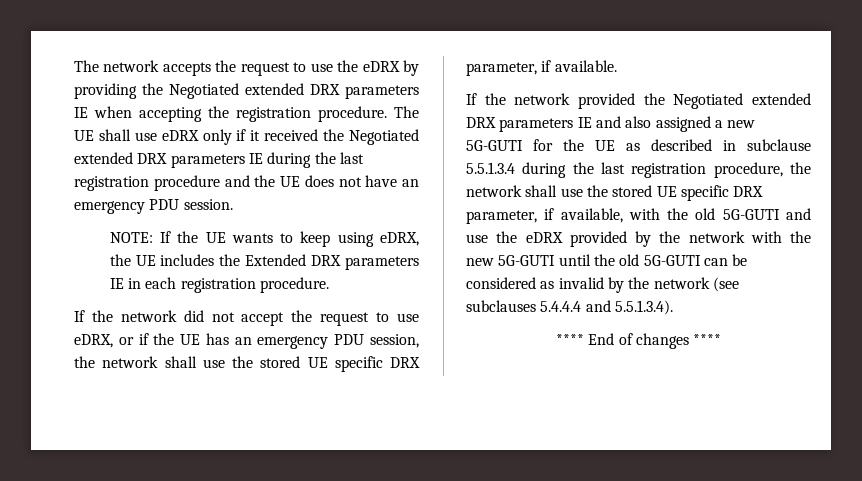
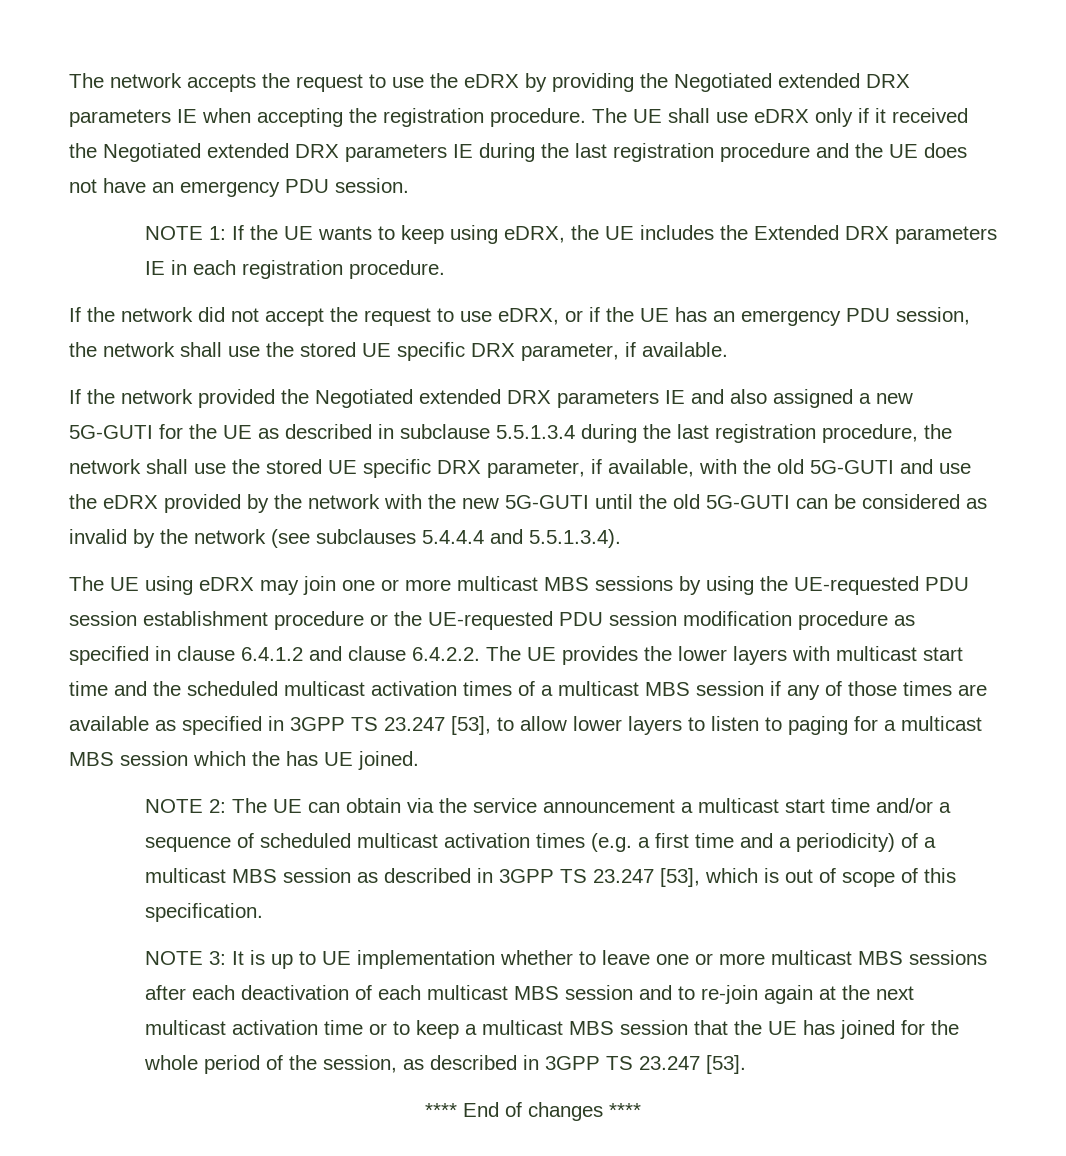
[109,232,153,243] NOTE: -> [144,226,226,240] NOTE 1:
(673, 307) none -> [69,576,969,595] [69,611,915,630] [69,646,963,665] [69,681,987,700] [69,716,982,735] [69,751,419,770] [144,798,951,813] [144,833,936,852] [144,868,956,887] [144,903,263,922] [144,950,987,969] [144,985,914,1004] [144,1020,959,1039] [143,1055,746,1074] // The UE using eDRX may join one or more multicast MBS sessions by using the UE-requested PDU session establishment procedure or the UE-requested PDU session modification procedure as specified in clause 6.4.1.2 and clause 6.4.2.2. The UE provides the lower layers with multicast start time and the scheduled multicast activation times of a multicast MBS session if any of those times are available as specified in 3GPP TS 23.247 [53], to allow lower layers to listen to paging for a multicast MBS session which the has UE joined. // NOTE 2: The UE can obtain via the service announcement a multicast start time and/or a sequence of scheduled multicast activation times (e.g. a first time and a periodicity) of a multicast MBS session as described in 3GPP TS 23.247 [53], which is out of scope of this specification. // NOTE 3: It is up to UE implementation whether to leave one or more multicast MBS sessions after each deactivation of each multicast MBS session and to re-join again at the next multicast activation time or to keep a multicast MBS session that the UE has joined for the whole period of the session, as described in 3GPP TS 23.247 [53].

